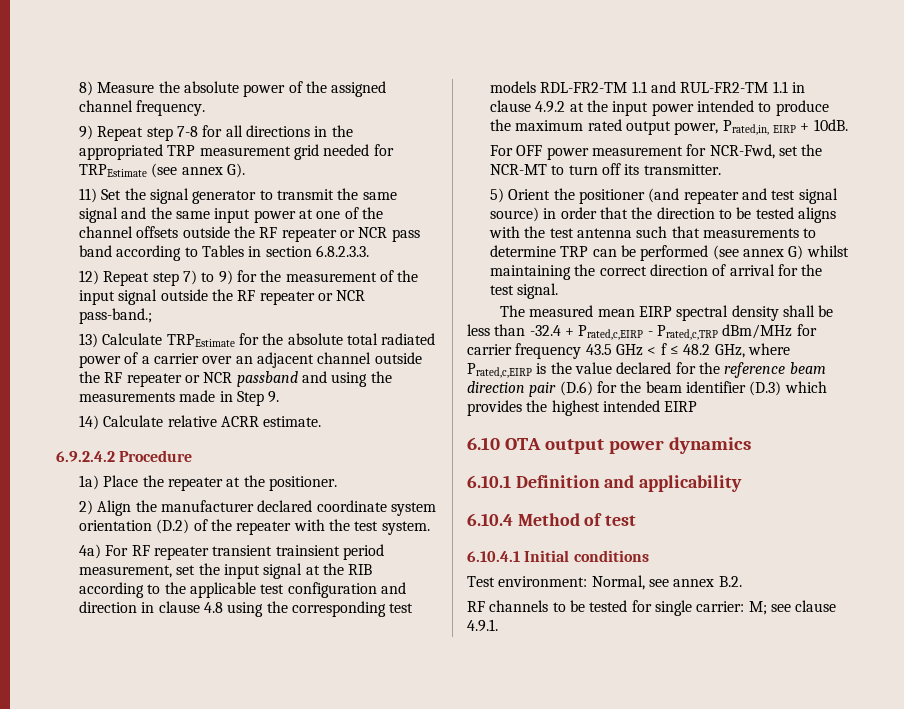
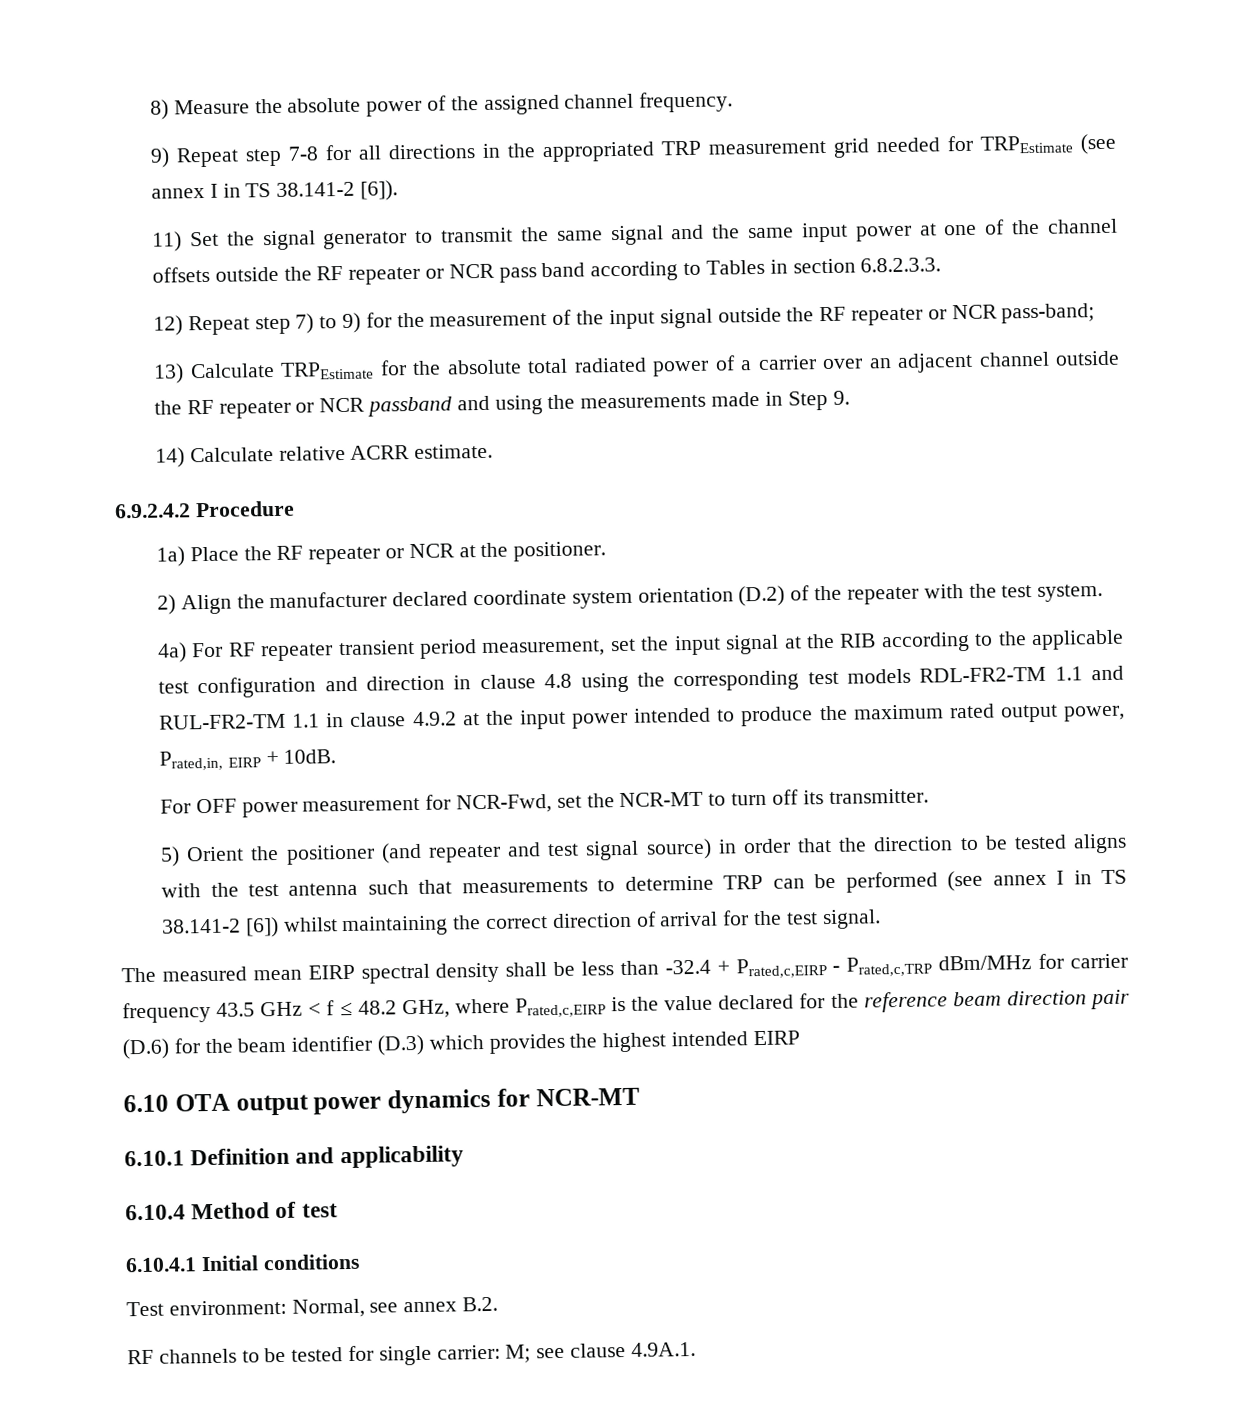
[227,163,246,178] G). -> [209,180,399,201] I in TS 38.141-2 [6]).
[79,308,153,324] pass-band.; -> [1001,303,1096,324] pass-band;
[168,477,224,491] repeater -> [276,543,455,565] RF repeater or NCR
[275,545,340,556] trainsient -> (415, 647) none
[788,245,804,260] G) -> [1056,869,1128,885] [162,916,279,938] I in TS 38.141-2 [6])
(751, 445) none -> [496,1087,640,1107] for NCR-MT
[467,619,498,632] 4.9.1. -> [630,1341,696,1357] 4.9A.1.

